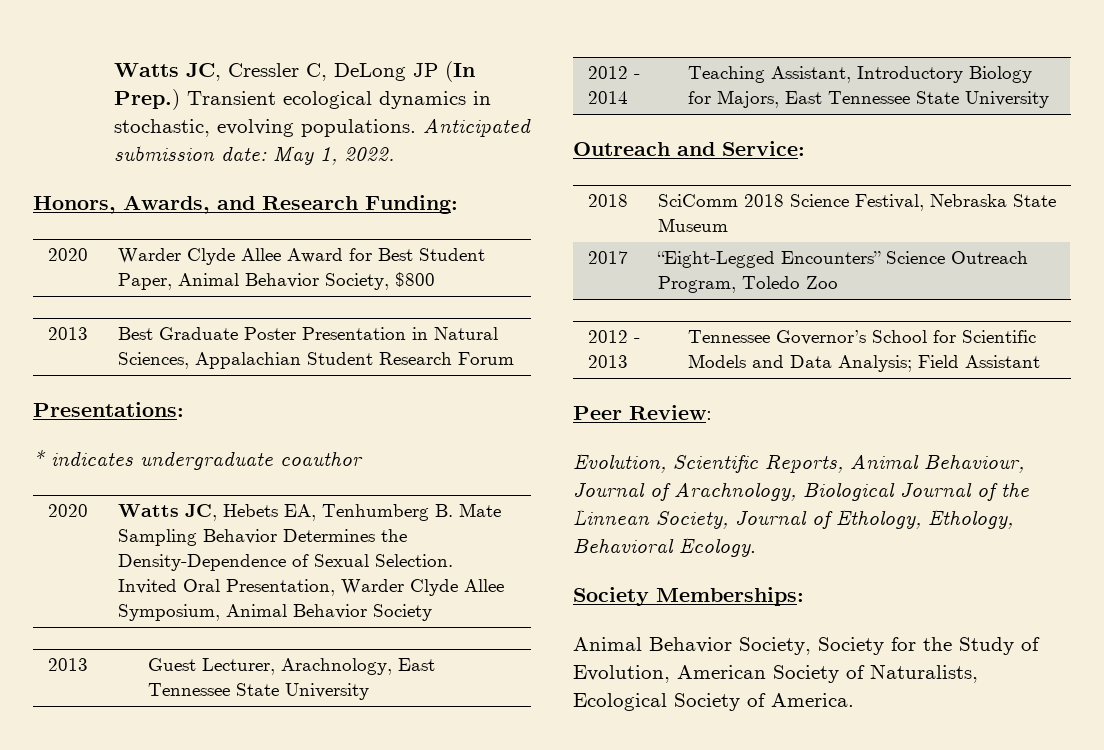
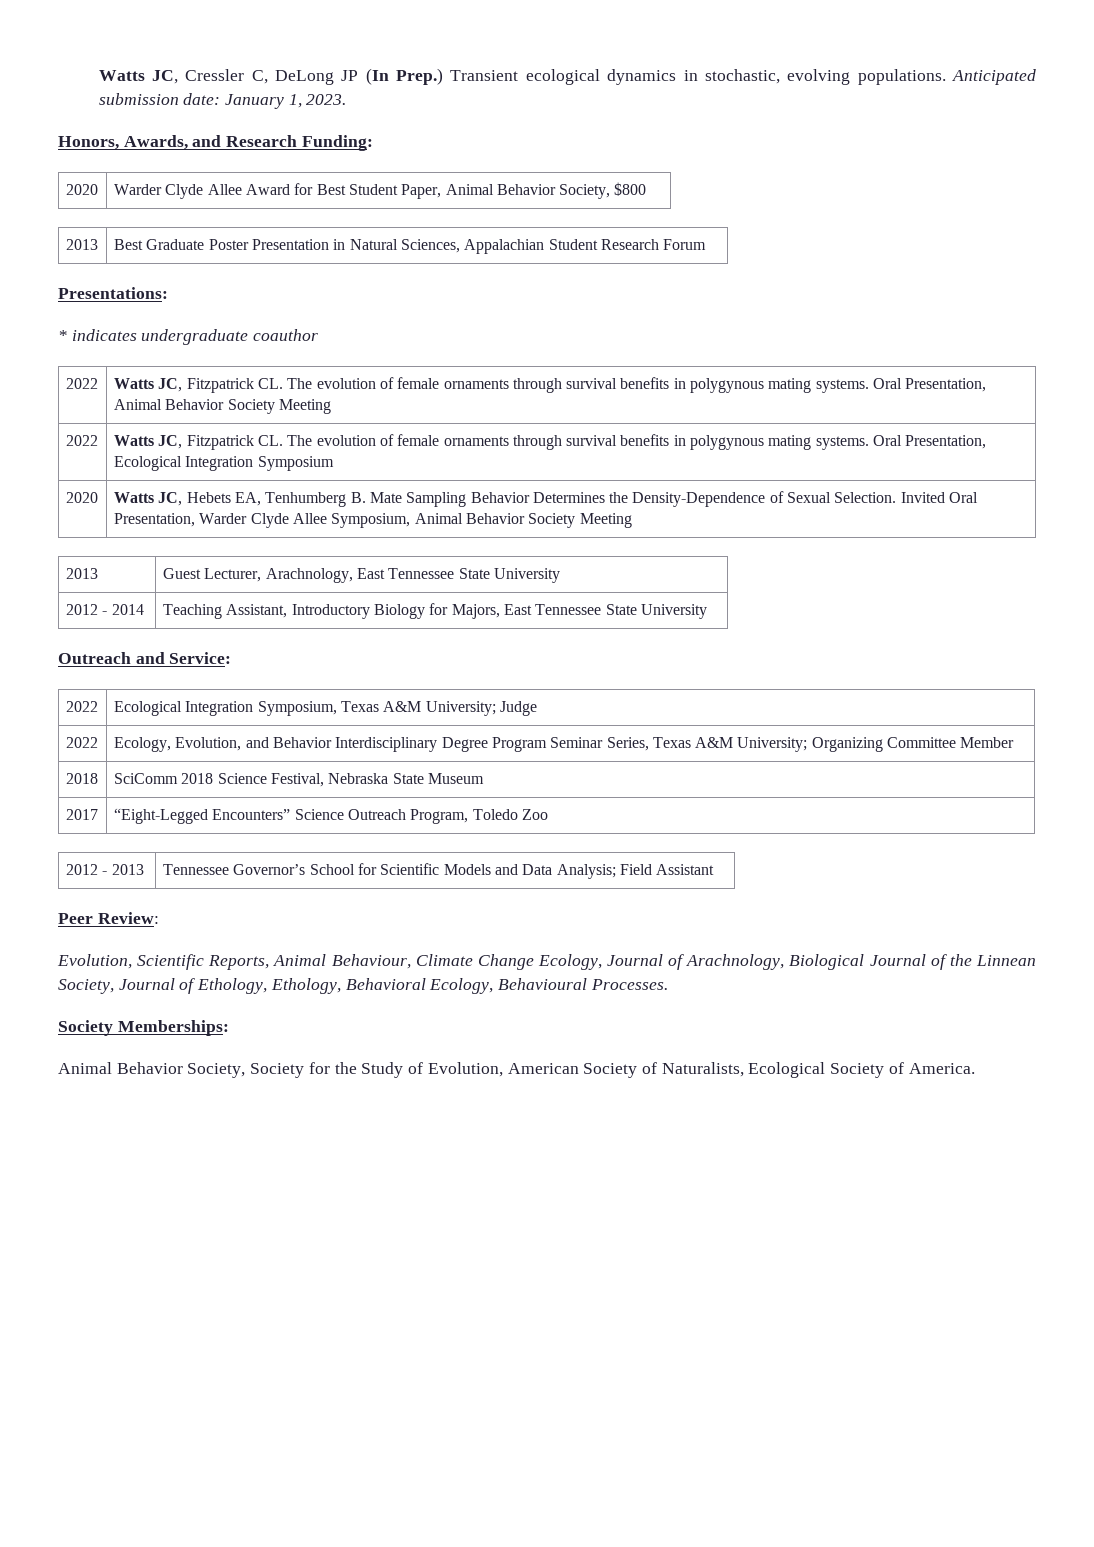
[273,146,395,165] May 1, 2022. -> [225,94,347,109] January 1, 2023.
(363, 458) none -> [65,378,98,389] [113,377,987,393] [113,399,331,414] [65,435,98,446] [113,434,987,450] [113,456,334,471] // 2022 | Watts JC, Fitzpatrick CL. The evolution of female ornaments through survival benefits in polygynous mating systems. Oral Presentation, Animal Behavior Society Meeting // 2022 | Watts JC, Fitzpatrick CL. The evolution of female ornaments through survival benefits in polygynous mating systems. Oral Presentation, Ecological Integration Symposium
(432, 612) none -> [579,513,632,528] Meeting
(805, 148) none -> [65,701,98,712] [113,701,537,716] [65,737,98,748] [113,737,1015,752] // 2022 | Ecological Integration Symposium, Texas A&M University; Judge // 2022 | Ecology, Evolution, and Behavior Interdisciplinary Degree Program Seminar Series, Texas A&M University; Organizing Committee Member
(1024, 463) none -> [415,954,602,970] Climate Change Ecology,
[679,537,756,557] Ecology. -> [429,978,668,994] Ecology, Behavioural Processes.

